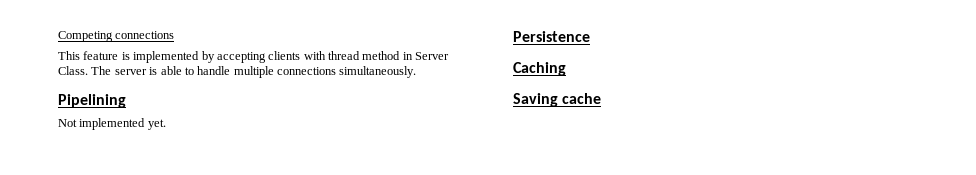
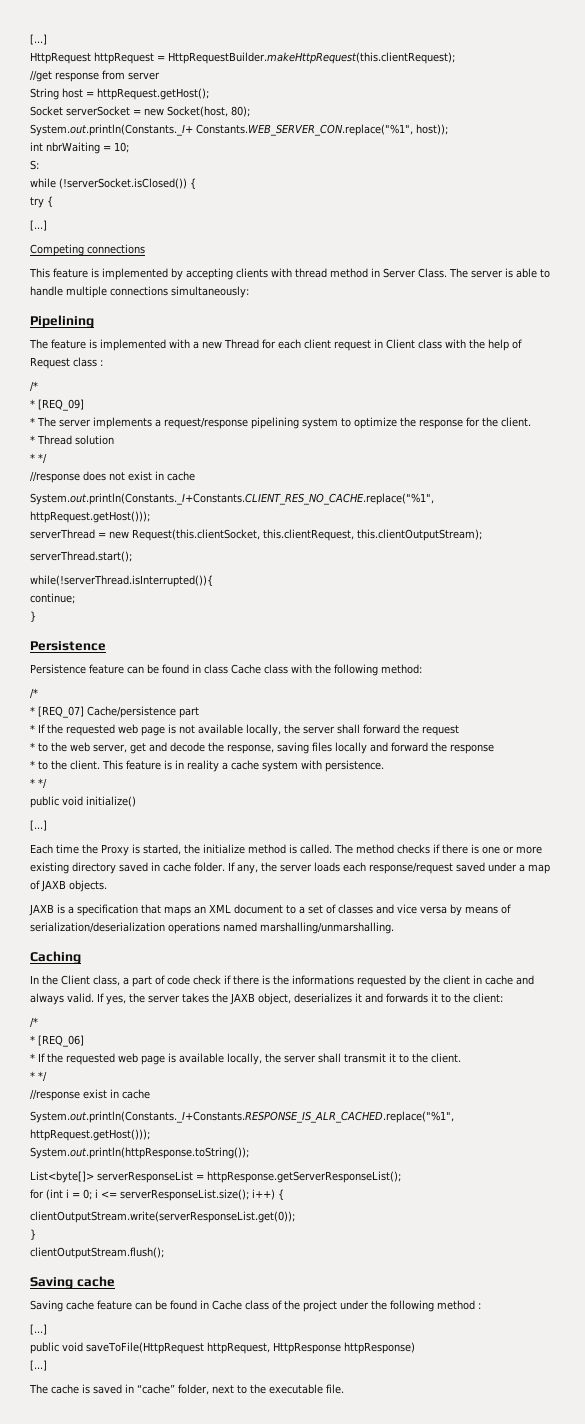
(58, 36) none -> [30,34,47,45] [30,52,455,64] [30,70,160,82] [30,88,209,100] [30,106,250,117] [30,124,448,136] [30,142,129,154] [30,160,39,170] [30,178,196,189] [30,196,53,208] [30,220,47,231] [...] // HttpRequest httpRequest = HttpRequestBuilder.makeHttpRequest(this.clientRequest); // //get response from server // String host = httpRequest.getHost(); // Socket serverSocket = new Socket(host, 80); // System.out.println(Constants._I+ Constants.WEB_SERVER_CON.replace("%1", host)); // int nbrWaiting = 10; // S: // while (!serverSocket.isClosed()) { // try { // [...] //
[339,66,417,78] simultaneously. -> [171,286,249,298] simultaneously:
[58,118,166,130] [513,31,590,42] [513,62,566,76] [513,93,602,107] Not implemented yet. // Persistence // Caching // Saving cache -> [29,339,522,351] [30,357,103,369] [30,381,38,392] [30,399,84,411] [30,417,531,429] [30,435,114,445] [30,453,47,464] [30,471,195,483] [30,493,434,505] [30,511,150,523] [30,529,482,541] [30,551,132,562] [30,575,213,587] [30,593,75,604] [30,611,36,622] [30,641,106,651] [30,664,422,676] [30,688,38,699] [30,706,199,718] [30,724,459,736] [30,742,494,754] [30,760,384,772] [30,778,47,789] [30,796,136,808] [30,820,47,831] [30,844,542,856] [30,862,550,874] [30,880,107,892] [29,904,511,916] [30,922,394,934] [30,951,81,964] [30,975,534,987] [30,993,503,1005] [30,1017,38,1028] [30,1035,84,1047] [30,1053,461,1065] [30,1071,47,1082] [30,1089,150,1101] [30,1111,454,1123] [30,1129,150,1141] [30,1147,249,1159] [30,1171,401,1183] [30,1189,284,1201] [30,1211,295,1223] [30,1229,36,1240] [30,1247,164,1259] [30,1276,115,1289] [30,1300,481,1312] [30,1324,47,1335] [30,1342,415,1354] [30,1360,47,1371] [29,1384,344,1395] The feature is implemented with a new Thread for each client request in Client class with the help of Request class : // /* // * [REQ_09] // * The server implements a request/response pipelining system to optimize the response for the client. // * Thread solution // * */ // //response does not exist in cache // System.out.println(Constants._I+Constants.CLIENT_RES_NO_CACHE.replace("%1", httpRequest.getHost())); // serverThread = new Request(this.clientSocket, this.clientRequest, this.clientOutputStream); // serverThread.start(); // while(!serverThread.isInterrupted()){ // continue; // } // Persistence // Persistence feature can be found in class Cache class with the following method: // /* // * [REQ_07] Cache/persistence part // * If the requested web page is not available locally, the server shall forward the request // * to the web server, get and decode the response, saving files locally and forward the response // * to the client. This feature is in reality a cache system with persistence. // * */ // public void initialize() // [...] // Each time the Proxy is started, the initialize method is called. The method checks if there is one or more existing directory saved in cache folder. If any, the server loads each response/request saved under a map of JAXB objects. // JAXB is a specification that maps an XML document to a set of classes and vice versa by means of serialization/deserialization operations named marshalling/unmarshalling. // Caching // In the Client class, a part of code check if there is the informations requested by the client in cache and always valid. If yes, the server takes the JAXB object, deserializes it and forwards it to the client: // /* // * [REQ_06] // * If the requested web page is available locally, the server shall transmit it to the client. // * */ // //response exist in cache // System.out.println(Constants._I+Constants.RESPONSE_IS_ALR_CACHED.replace("%1", httpRequest.getHost())); // System.out.println(httpResponse.toString()); // List<byte[]> serverResponseList = httpResponse.getServerResponseList(); // for (int i = 0; i <= serverResponseList.size(); i++) { // clientOutputStream.write(serverResponseList.get(0)); // } // clientOutputStream.flush(); // Saving cache // Saving cache feature can be found in Cache class of the project under the following method : // [...] // public void saveToFile(HttpRequest httpRequest, HttpResponse httpResponse) // [...] // The cache is saved in “cache” folder, next to the executable file.

